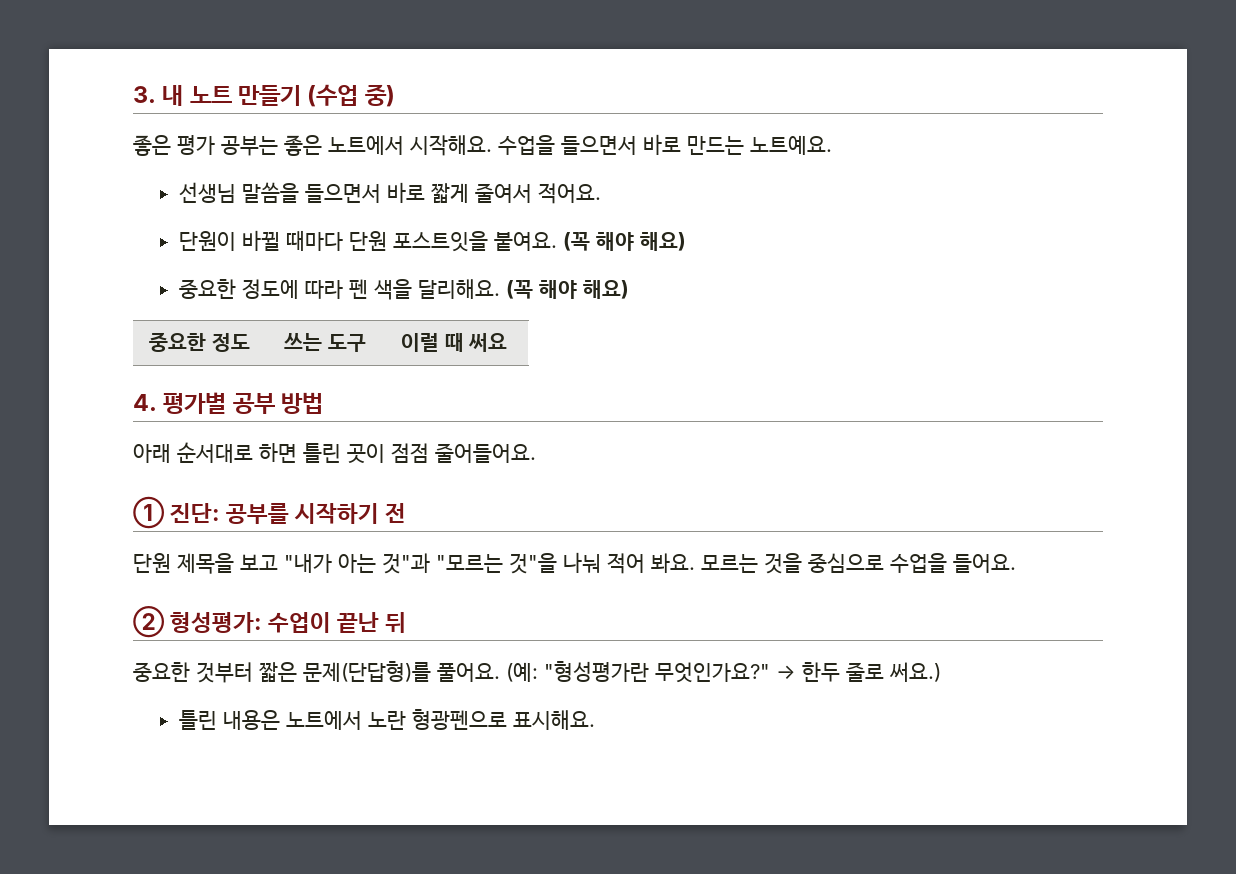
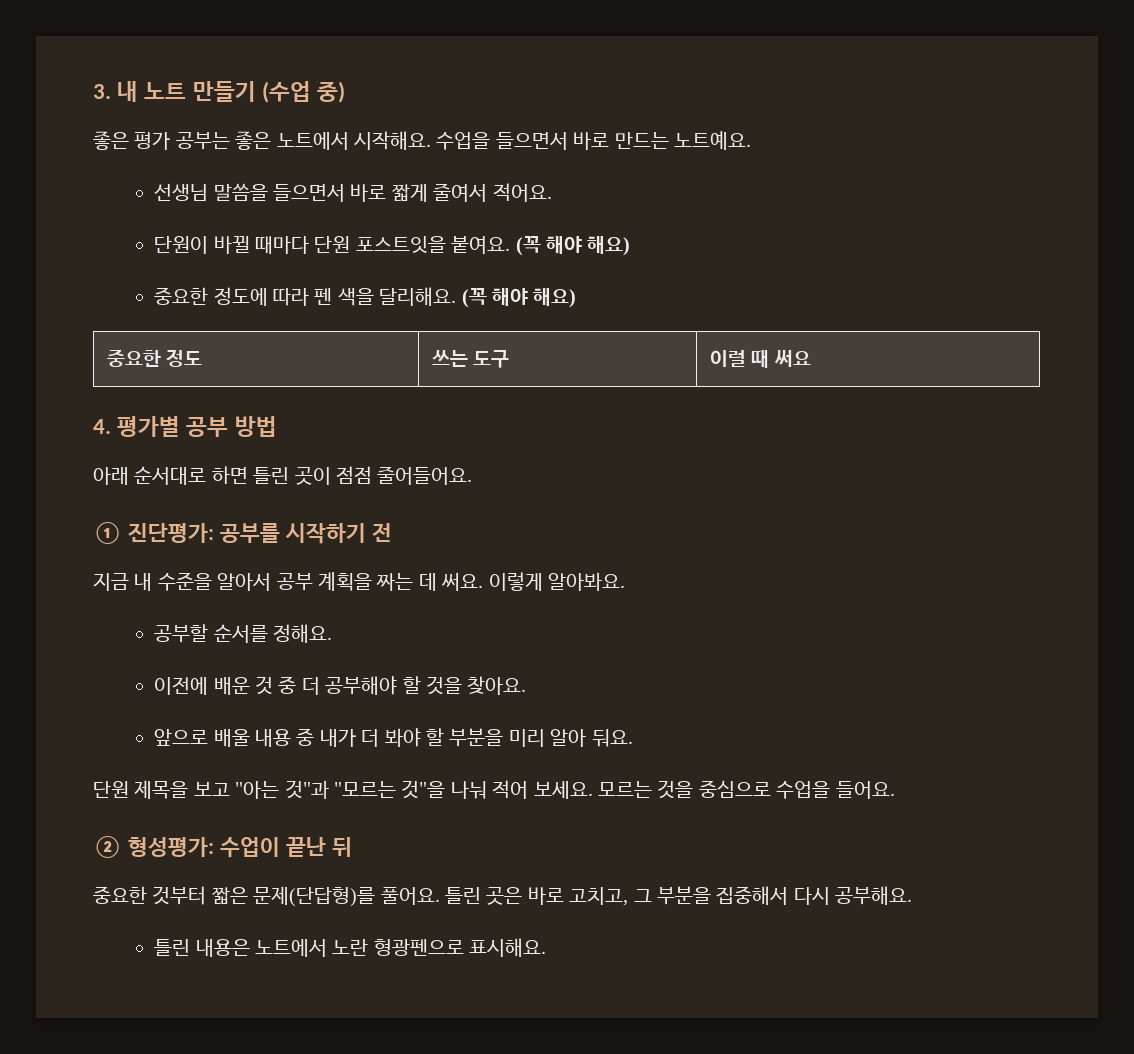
[170,503,221,523] 진단: -> [127,523,214,543] 진단평가:
(407, 513) none -> [93,572,625,591] [154,624,332,643] [154,676,527,695] [154,728,633,747] // 지금 내 수준을 알아서 공부 계획을 짜는 데 써요. 이렇게 알아봐요. // 공부할 순서를 정해요. // 이전에 배운 것 중 더 공부해야 할 것을 찾아요. // 앞으로 배울 내용 중 내가 더 봐야 할 부분을 미리 알아 둬요.
[284,554,376,573] "내가 아는 -> [235,781,280,799] "아는
[651,553,695,573] 봐요. -> [533,781,593,799] 보세요.
[506,661,941,683] (예: "형성평가란 무엇인가요?" → 한두 줄로 써요.) -> [445,886,913,906] 틀린 곳은 바로 고치고, 그 부분을 집중해서 다시 공부해요.

